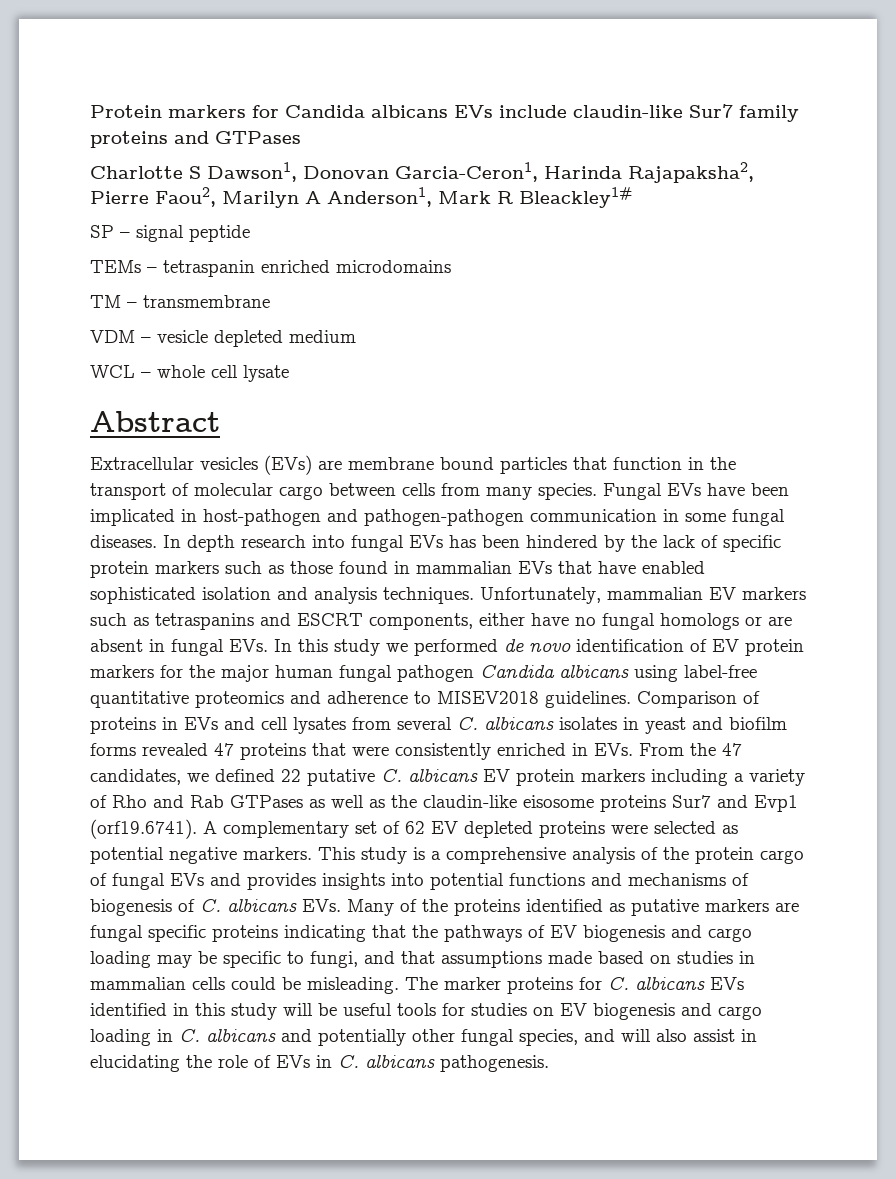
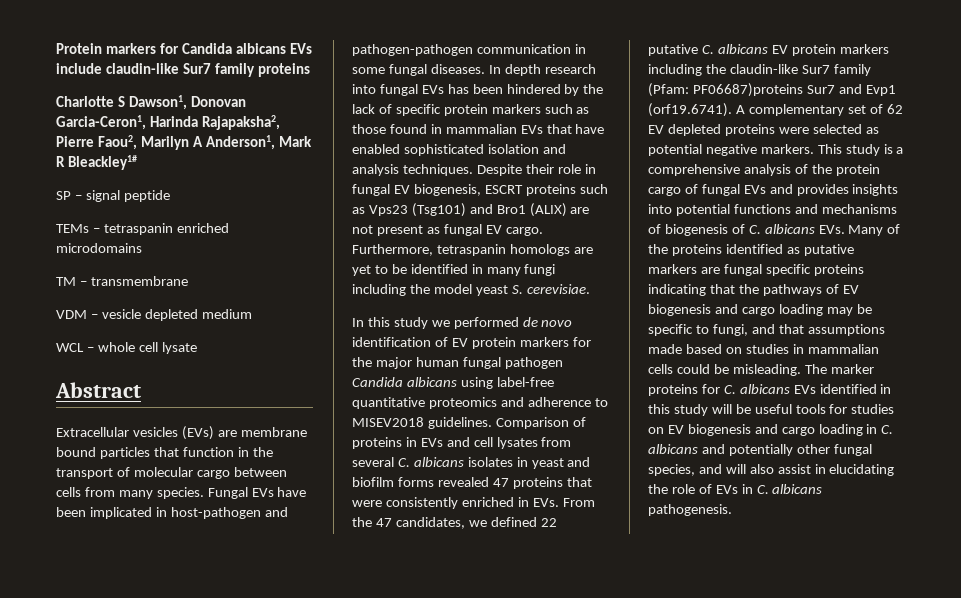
[174,131,301,144] and GTPases -> (310, 70) none
[480,587,806,604] [90,613,792,630] [90,639,268,656] Unfortunately, mammalian EV markers such as tetraspanins and ESCRT components, either have no fungal homologs or are absent in fungal EVs. -> [476,164,596,176] [352,184,608,196] [352,203,590,217] [352,224,543,236] [352,244,593,256] [352,264,556,276] [352,284,590,296] Despite their role in fungal EV biogenesis, ESCRT proteins such as Vps23 (Tsg101) and Bro1 (ALIX) are not present as fungal EV cargo. Furthermore, tetraspanin homologs are yet to be identified in many fungi including the model yeast S. cerevisiae. //
[734,769,805,786] [90,795,666,812] a variety of Rho and Rab GTPases as well as the claudin-like eisosome proteins -> [705,64,871,76] [648,83,803,97] the claudin-like Sur7 family (Pfam: PF06687)proteins

